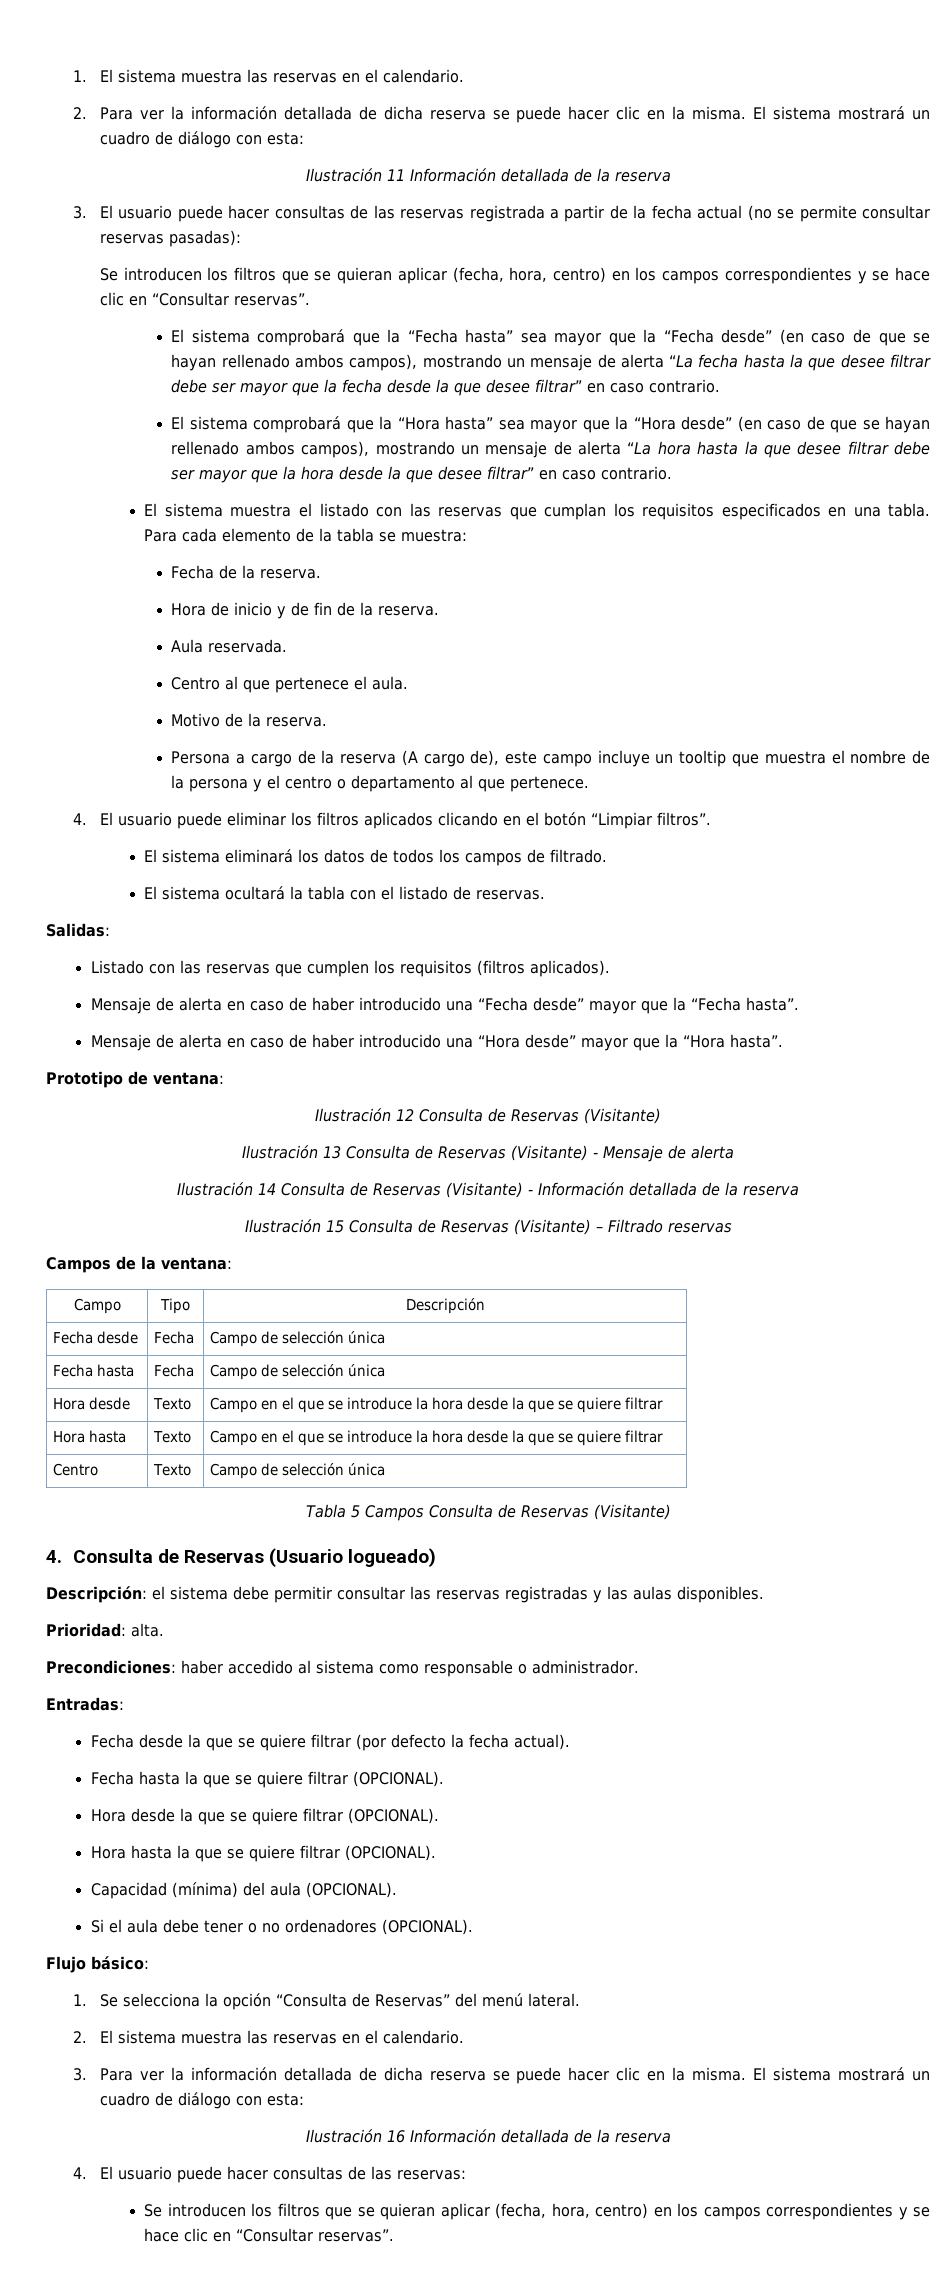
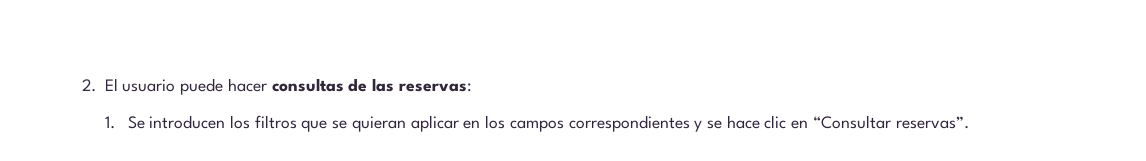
[72,69,464,83] [72,106,930,123] [99,131,304,148] [305,168,671,182] [72,205,930,222] [99,230,241,247] [99,267,607,284] 1. El sistema muestra las reservas en el calendario. // 2. Para ver la información detallada de dicha reserva se puede hacer clic en la misma. El sistema mostrará un cuadro de diálogo con esta: // Ilustración 11 Información detallada de la reserva // 3. El usuario puede hacer consultas de las reservas registrada a partir de la fecha actual (no se permite consultar reservas pasadas): // Se introducen los filtros que se quieran aplicar (fecha, hora, centro) -> [81,78,472,95] [104,115,459,132] 2. El usuario puede hacer consultas de las reservas: // 1. Se introducen los filtros que se quieran aplicar
[171,329,930,346] [171,354,932,371] [171,379,721,396] [171,416,930,433] [171,441,930,458] [171,466,673,483] [144,503,930,520] [144,528,468,542] [171,565,322,579] [171,602,440,619] [171,639,288,653] [171,676,409,693] [171,713,328,727] [171,750,931,767] [171,775,590,792] [72,812,711,829] [144,849,608,866] [144,886,546,900] [46,923,110,937] [90,960,610,977] [90,997,799,1014] [90,1034,783,1051] [46,1071,224,1088] [315,1108,661,1124] [242,1145,734,1162] [177,1182,799,1198] [244,1219,732,1235] [46,1256,232,1273] [73,1298,121,1314] [160,1298,190,1314] [405,1298,485,1314] [53,1331,139,1344] [154,1331,195,1344] [210,1331,386,1347] [53,1364,135,1377] [154,1364,195,1377] [210,1364,386,1380] [53,1397,131,1410] [153,1398,192,1410] [210,1397,664,1413] [53,1430,127,1443] [153,1431,192,1443] [210,1430,664,1446] [53,1463,99,1476] [153,1464,192,1476] [210,1463,386,1479] [305,1504,671,1521] [46,1548,437,1567] [46,1586,764,1603] [46,1623,164,1637] [46,1660,639,1677] [46,1697,124,1711] [90,1734,570,1751] [90,1771,444,1788] [90,1808,439,1825] [90,1845,436,1862] [90,1882,397,1899] [90,1919,473,1935] [46,1956,149,1973] [72,1993,580,2010] [72,2030,464,2044] [72,2067,930,2084] [99,2092,304,2109] [305,2129,671,2143] [72,2166,466,2183] [144,2203,931,2220] [144,2228,395,2242] // El sistema comprobará que la “Fecha hasta” sea mayor que la “Fecha desde” (en caso de que se hayan rellenado ambos campos), mostrando un mensaje de alerta “La fecha hasta la que desee filtrar debe ser mayor que la fecha desde la que desee filtrar” en caso contrario. // El sistema comprobará que la “Hora hasta” sea mayor que la “Hora desde” (en caso de que se hayan rellenado ambos campos), mostrando un mensaje de alerta “La hora hasta la que desee filtrar debe ser mayor que la hora desde la que desee filtrar” en caso contrario. // El sistema muestra el listado con las reservas que cumplan los requisitos especificados en una tabla. Para cada elemento de la tabla se muestra: // Fecha de la reserva. // Hora de inicio y de fin de la reserva. // Aula reservada. // Centro al que pertenece el aula. // Motivo de la reserva. // Persona a cargo de la reserva (A cargo de), este campo incluye un tooltip que muestra el nombre de la persona y el centro o departamento al que pertenece. // 4. El usuario puede eliminar los filtros aplicados clicando en el botón “Limpiar filtros”. // El sistema eliminará los datos de todos los campos de filtrado. // El sistema ocultará la tabla con el listado de reservas. // Salidas: // Listado con las reservas que cumplen los requisitos (filtros aplicados). // Mensaje de alerta en caso de haber introducido una “Fecha desde” mayor que la “Fecha hasta”. // Mensaje de alerta en caso de haber introducido una “Hora desde” mayor que la “Hora hasta”. // Prototipo de ventana: // Ilustración 12 Consulta de Reservas (Visitante) // Ilustración 13 Consulta de Reservas (Visitante) - Mensaje de alerta // Ilustración 14 Consulta de Reservas (Visitante) - Información detallada de la reserva // Ilustración 15 Consulta de Reservas (Visitante) – Filtrado reservas // Campos de la ventana: // Campo | Tipo | Descripción // Fecha desde | Fecha | Campo de selección única // Fecha hasta | Fecha | Campo de selección única // Hora desde | Texto | Campo en el que se introduce la hora desde la que se quiere filtrar // Hora hasta | Texto | Campo en el que se introduce la hora desde la que se quiere filtrar // Centro | Texto | Campo de selección única // Tabla 5 Campos Consulta de Reservas (Visitante) // 4. Consulta de Reservas (Usuario logueado) // Descripción: el sistema debe permitir consultar las reservas registradas y las aulas disponibles. // Prioridad: alta. // Precondiciones: haber accedido al sistema como responsable o administrador. // Entradas: // Fecha desde la que se quiere filtrar (por defecto la fecha actual). // Fecha hasta la que se quiere filtrar (OPCIONAL). // Hora desde la que se quiere filtrar (OPCIONAL). // Hora hasta la que se quiere filtrar (OPCIONAL). // Capacidad (mínima) del aula (OPCIONAL). // Si el aula debe tener o no ordenadores (OPCIONAL). // Flujo básico: // 1. Se selecciona la opción “Consulta de Reservas” del menú lateral. // 2. El sistema muestra las reservas en el calendario. // 3. Para ver la información detallada de dicha reserva se puede hacer clic en la misma. El sistema mostrará un cuadro de diálogo con esta: // Ilustración 16 Información detallada de la reserva // 4. El usuario puede hacer consultas de las reservas: // Se introducen los filtros que se quieran aplicar (fecha, hora, centro) en los campos correspondientes y se hace clic en “Consultar reservas”. -> (969, 122) none

